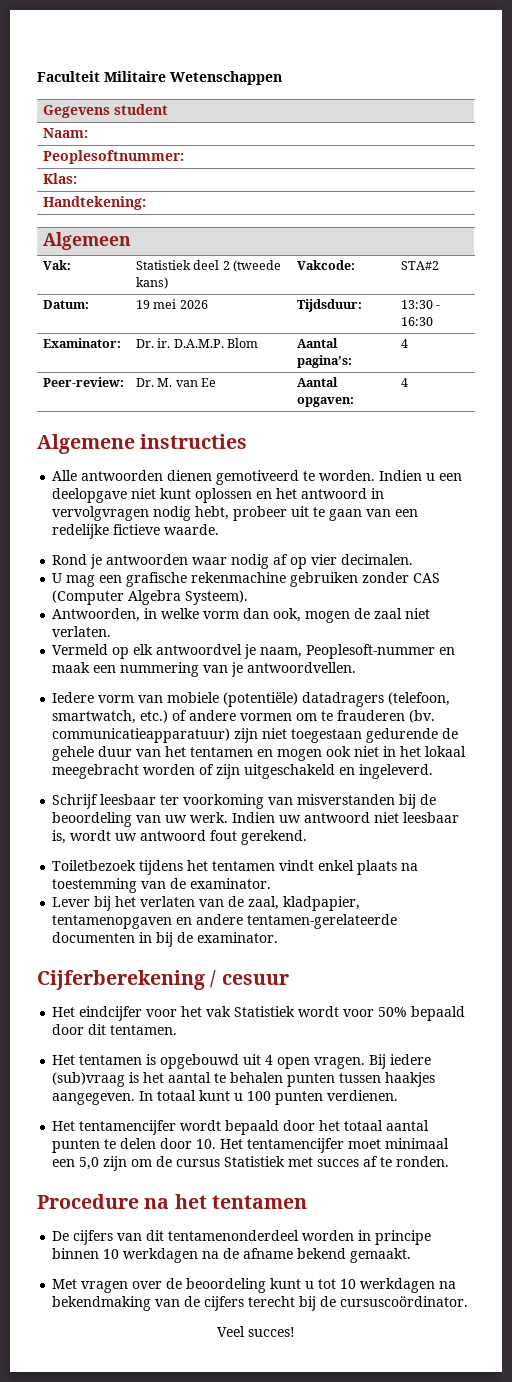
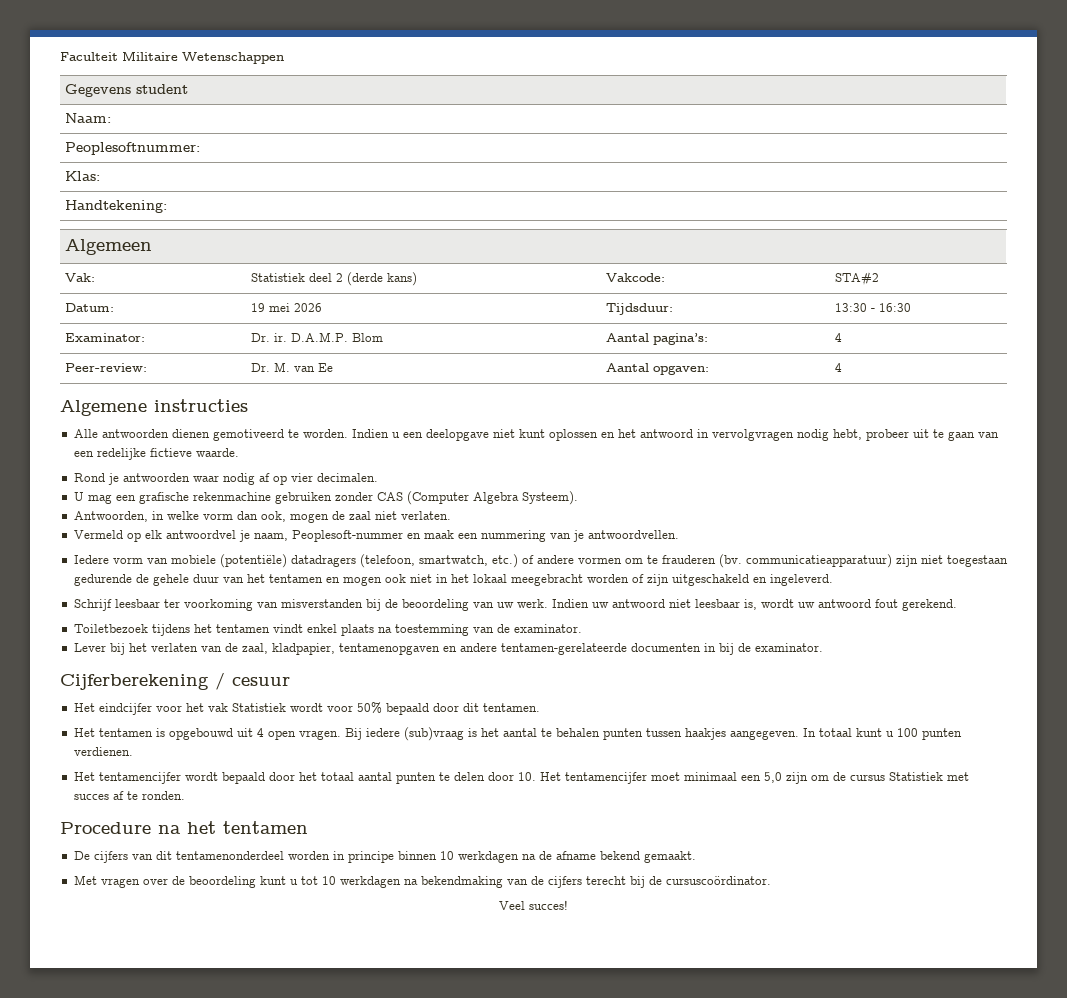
[233,260,282,272] (tweede -> [347,272,384,286] (derde

